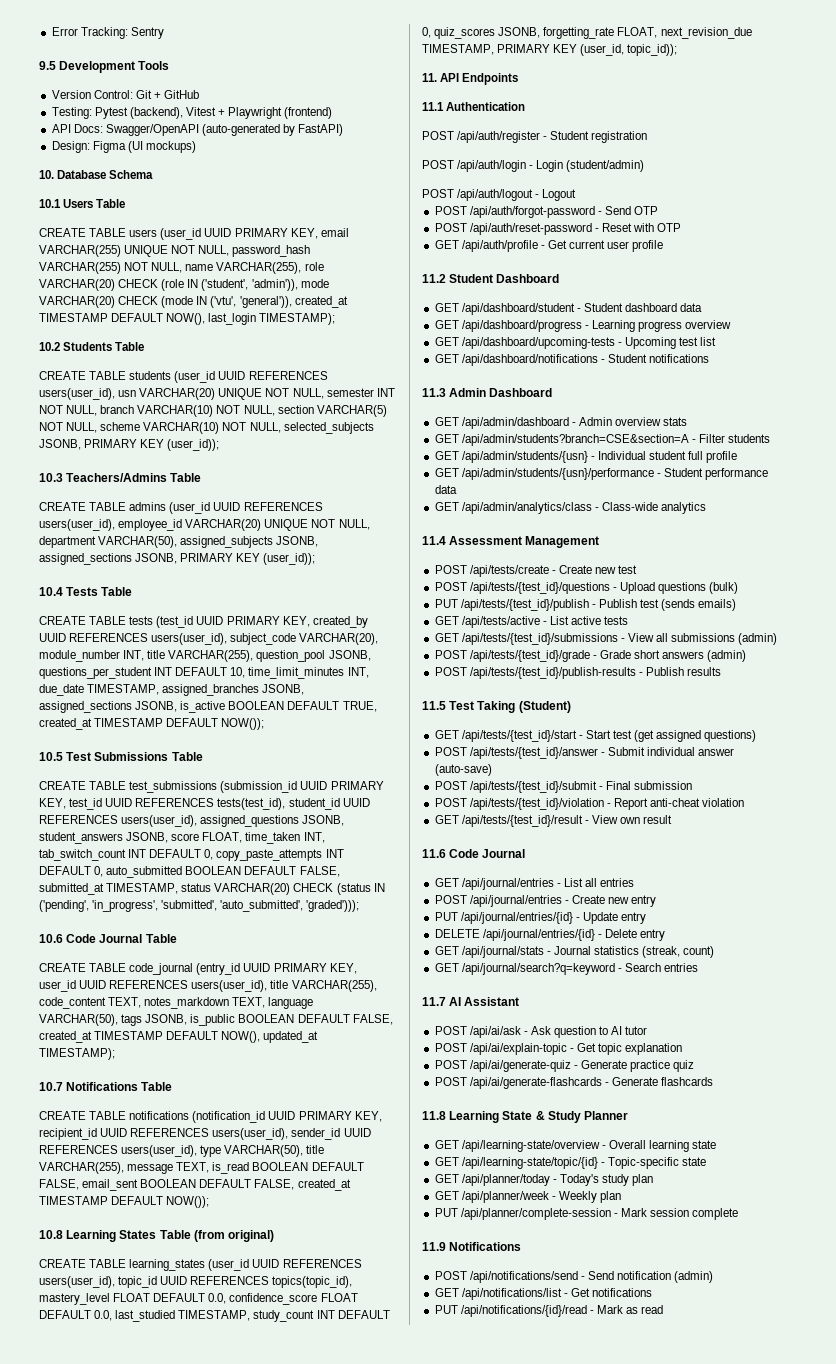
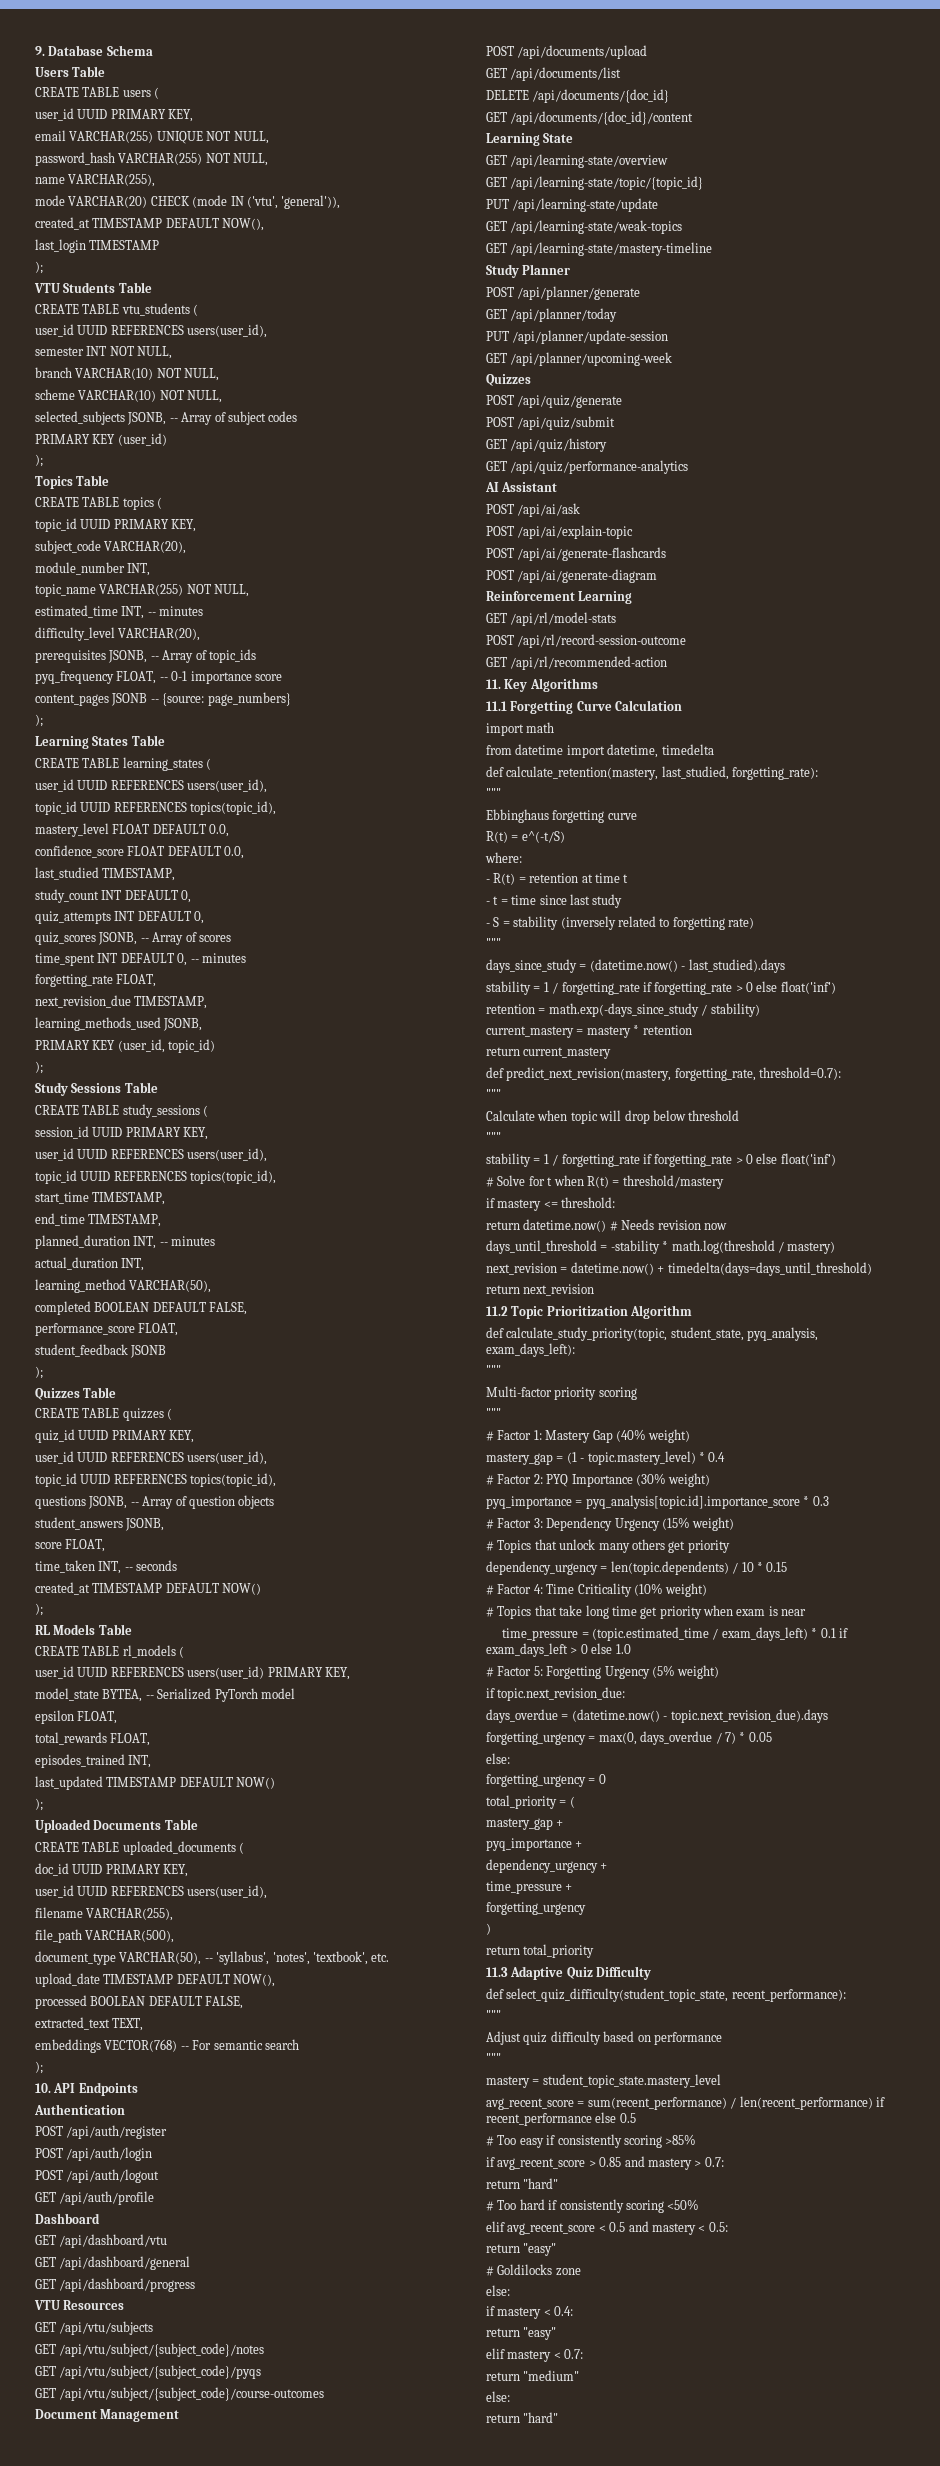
[51,27,164,39] [39,61,170,73] [51,90,200,99] [51,107,333,119] [51,124,344,136] [51,141,196,153] [39,170,54,179] Error Tracking: Sentry // 9.5 Development Tools // Version Control: Git + GitHub // Testing: Pytest (backend), Vitest + Playwright (frontend) // API Docs: Swagger/OpenAPI (auto-generated by FastAPI) // Design: Figma (UI mockups) // 10. -> [35,46,45,56] 9.
[39,199,61,208] 10.1 -> (153, 50) none
[160,228,318,240] (user_id UUID PRIMARY KEY, -> [154,87,160,99] [35,108,194,122] ( // user_id UUID PRIMARY KEY, //
(230, 250) none -> (269, 137) //
(183, 267) none -> (269, 159) //
[304,262,324,271] [39,279,298,291] role VARCHAR(20) CHECK (role IN ('student', 'admin')), -> (156, 180) //
[294,296,348,308] [39,313,336,325] [39,342,60,351] created_at TIMESTAMP DEFAULT NOW(), last_login TIMESTAMP); // 10.2 -> [35,217,265,231] [35,239,160,253] [35,261,43,274] [34,283,60,293] // created_at TIMESTAMP DEFAULT NOW(), // last_login TIMESTAMP // ); // VTU
[129,371,328,383] [39,388,324,400] students (user_id UUID REFERENCES users(user_id), usn VARCHAR(20) UNIQUE NOT NULL, -> [121,303,199,316] [35,324,268,338] vtu_students ( // user_id UUID REFERENCES users(user_id), //
(98, 410) none -> (173, 352) //
[277,405,387,417] [39,422,98,433] section VARCHAR(5) NOT NULL, -> (220, 374) //
(281, 427) none -> (223, 396) //
[84,439,220,451] [39,473,202,482] [39,502,323,514] [39,519,370,531] [39,536,319,548] [39,553,316,565] [39,587,133,596] [39,616,368,628] [39,633,379,645] [39,650,371,662] [39,667,369,679] [39,684,305,696] [39,701,377,713] [39,718,265,730] [39,752,203,761] [39,781,384,793] [39,798,370,810] [39,815,345,827] [39,832,325,844] [39,849,344,861] [39,866,340,878] [39,883,385,895] [39,900,360,912] [39,934,177,943] [39,963,357,975] [39,980,377,992] [39,997,314,1009] [39,1014,393,1026] [39,1031,319,1043] [39,1048,115,1060] [39,1082,173,1091] [39,1111,382,1123] [39,1128,371,1140] [39,1145,325,1157] [39,1162,364,1174] [39,1179,351,1191] [39,1196,210,1208] [39,1230,275,1242] [39,1259,362,1271] [39,1276,353,1288] [39,1293,358,1305] [39,1310,390,1322] [422,27,752,39] [422,44,678,56] [422,73,437,82] PRIMARY KEY (user_id)); // 10.3 Teachers/Admins Table // CREATE TABLE admins (user_id UUID REFERENCES users(user_id), employee_id VARCHAR(20) UNIQUE NOT NULL, department VARCHAR(50), assigned_subjects JSONB, assigned_sections JSONB, PRIMARY KEY (user_id)); // 10.4 Tests Table // CREATE TABLE tests (test_id UUID PRIMARY KEY, created_by UUID REFERENCES users(user_id), subject_code VARCHAR(20), module_number INT, title VARCHAR(255), question_pool JSONB, questions_per_student INT DEFAULT 10, time_limit_minutes INT, due_date TIMESTAMP, assigned_branches JSONB, assigned_sections JSONB, is_active BOOLEAN DEFAULT TRUE, created_at TIMESTAMP DEFAULT NOW()); // 10.5 Test Submissions Table // CREATE TABLE test_submissions (submission_id UUID PRIMARY KEY, test_id UUID REFERENCES tests(test_id), student_id UUID REFERENCES users(user_id), assigned_questions JSONB, student_answers JSONB, score FLOAT, time_taken INT, tab_switch_count INT DEFAULT 0, copy_paste_attempts INT DEFAULT 0, auto_submitted BOOLEAN DEFAULT FALSE, submitted_at TIMESTAMP, status VARCHAR(20) CHECK (status IN ('pending', 'in_progress', 'submitted', 'auto_submitted', 'graded'))); // 10.6 Code Journal Table // CREATE TABLE code_journal (entry_id UUID PRIMARY KEY, user_id UUID REFERENCES users(user_id), title VARCHAR(255), code_content TEXT, notes_markdown TEXT, language VARCHAR(50), tags JSONB, is_public BOOLEAN DEFAULT FALSE, created_at TIMESTAMP DEFAULT NOW(), updated_at TIMESTAMP); // 10.7 Notifications Table // CREATE TABLE notifications (notification_id UUID PRIMARY KEY, recipient_id UUID REFERENCES users(user_id), sender_id UUID REFERENCES users(user_id), type VARCHAR(50), title VARCHAR(255), message TEXT, is_read BOOLEAN DEFAULT FALSE, email_sent BOOLEAN DEFAULT FALSE, created_at TIMESTAMP DEFAULT NOW()); // 10.8 Learning States Table (from original) // CREATE TABLE learning_states (user_id UUID REFERENCES users(user_id), topic_id UUID REFERENCES topics(topic_id), mastery_level FLOAT DEFAULT 0.0, confidence_score FLOAT DEFAULT 0.0, last_studied TIMESTAMP, study_count INT DEFAULT 0, quiz_scores JSONB, forgetting_rate FLOAT, next_revision_due TIMESTAMP, PRIMARY KEY (user_id, topic_id)); // 11. -> [169,411,298,425] [35,433,167,446] [35,454,43,467] [35,475,110,489] [35,497,163,510] [35,518,197,532] [35,540,187,554] [35,562,151,576] [35,584,250,597] [35,605,204,619] [35,627,201,641] [35,649,256,663] [35,671,282,684] [35,692,291,706] [35,714,43,727] [35,735,165,749] [35,757,212,771] [35,779,268,793] [35,801,277,815] [35,823,230,837] [35,845,245,859] [35,867,176,881] [35,889,192,903] [35,911,205,924] [35,932,231,945] [35,953,246,966] [35,974,157,987] [35,995,208,1009] [35,1017,203,1031] [35,1039,216,1053] [35,1061,43,1074] [35,1082,158,1096] [35,1104,209,1118] [35,1126,209,1140] [35,1148,268,1162] [35,1170,277,1184] [35,1192,166,1205] [35,1213,162,1227] [35,1235,216,1249] [35,1257,145,1271] [35,1279,212,1293] [35,1301,248,1315] [35,1323,179,1336] [35,1344,167,1358] [35,1366,43,1379] [35,1387,117,1400] [35,1408,173,1421] [35,1429,195,1443] [35,1451,268,1465] [35,1473,277,1487] [35,1495,275,1509] [35,1517,165,1531] [35,1539,106,1552] [35,1560,178,1574] [35,1582,262,1595] [35,1603,43,1616] [35,1624,132,1635] [35,1645,185,1658] [35,1666,350,1680] [35,1688,295,1702] [35,1710,118,1724] [35,1732,151,1746] [35,1754,152,1768] [35,1776,276,1790] [35,1798,43,1811] [35,1819,198,1833] [35,1841,245,1855] [35,1863,189,1877] [35,1885,268,1899] [35,1907,174,1921] [35,1929,175,1943] [35,1951,390,1965] [35,1973,276,1987] [35,1995,244,2009] [35,2017,144,2031] [35,2039,299,2053] [35,2061,43,2074] [35,2083,51,2093] -- Array of subject codes // PRIMARY KEY (user_id) // ); // Topics Table // CREATE TABLE topics ( // topic_id UUID PRIMARY KEY, // subject_code VARCHAR(20), // module_number INT, // topic_name VARCHAR(255) NOT NULL, // estimated_time INT, -- minutes // difficulty_level VARCHAR(20), // prerequisites JSONB, -- Array of topic_ids // pyq_frequency FLOAT, -- 0-1 importance score // content_pages JSONB -- {source: page_numbers} // ); // Learning States Table // CREATE TABLE learning_states ( // user_id UUID REFERENCES users(user_id), // topic_id UUID REFERENCES topics(topic_id), // mastery_level FLOAT DEFAULT 0.0, // confidence_score FLOAT DEFAULT 0.0, // last_studied TIMESTAMP, // study_count INT DEFAULT 0, // quiz_attempts INT DEFAULT 0, // quiz_scores JSONB, -- Array of scores // time_spent INT DEFAULT 0, -- minutes // forgetting_rate FLOAT, // next_revision_due TIMESTAMP, // learning_methods_used JSONB, // PRIMARY KEY (user_id, topic_id) // ); // Study Sessions Table // CREATE TABLE study_sessions ( // session_id UUID PRIMARY KEY, // user_id UUID REFERENCES users(user_id), // topic_id UUID REFERENCES topics(topic_id), // start_time TIMESTAMP, // end_time TIMESTAMP, // planned_duration INT, -- minutes // actual_duration INT, // learning_method VARCHAR(50), // completed BOOLEAN DEFAULT FALSE, // performance_score FLOAT, // student_feedback JSONB // ); // Quizzes Table // CREATE TABLE quizzes ( // quiz_id UUID PRIMARY KEY, // user_id UUID REFERENCES users(user_id), // topic_id UUID REFERENCES topics(topic_id), // questions JSONB, -- Array of question objects // student_answers JSONB, // score FLOAT, // time_taken INT, -- seconds // created_at TIMESTAMP DEFAULT NOW() // ); // RL Models Table // CREATE TABLE rl_models ( // user_id UUID REFERENCES users(user_id) PRIMARY KEY, // model_state BYTEA, -- Serialized PyTorch model // epsilon FLOAT, // total_rewards FLOAT, // episodes_trained INT, // last_updated TIMESTAMP DEFAULT NOW() // ); // Uploaded Documents Table // CREATE TABLE uploaded_documents ( // doc_id UUID PRIMARY KEY, // user_id UUID REFERENCES users(user_id), // filename VARCHAR(255), // file_path VARCHAR(500), // document_type VARCHAR(50), -- 'syllabus', 'notes', 'textbook', etc. // upload_date TIMESTAMP DEFAULT NOW(), // processed BOOLEAN DEFAULT FALSE, // extracted_text TEXT, // embeddings VECTOR(768) -- For semantic search // ); // 10.
[422,102,444,111] 11.1 -> (138, 2089) none
[543,131,648,143] - Student registration -> (168, 2132) none
[529,160,645,172] - Login (student/admin) -> (153, 2154) none
[535,189,577,201] [434,206,659,218] [434,223,682,235] [434,240,664,252] [422,274,560,283] [434,303,703,315] [434,320,732,332] [434,337,717,349] [434,354,710,366] [422,388,553,397] [434,417,688,429] [434,434,771,446] [434,451,738,463] [434,468,769,480] [434,485,457,494] [434,502,707,514] [422,536,600,548] [434,565,638,577] [434,582,739,594] [434,599,737,611] [434,616,629,628] [434,633,778,645] [434,650,747,662] [434,667,722,679] [422,701,571,713] [434,730,757,742] [434,747,735,759] [434,764,492,776] [434,781,693,793] [434,798,745,810] [434,815,673,827] [422,849,526,858] [434,878,635,890] [434,895,657,907] [434,912,647,924] [434,929,666,941] [434,946,715,958] [434,963,699,975] [422,997,520,1006] [434,1026,648,1038] [434,1043,683,1055] [434,1060,695,1072] [434,1077,714,1089] [422,1111,629,1123] [434,1140,717,1152] [434,1157,707,1169] [434,1174,654,1186] [434,1191,622,1203] [434,1208,739,1220] [422,1242,522,1251] [434,1271,714,1283] [434,1288,653,1300] [434,1305,664,1317] - Logout // POST /api/auth/forgot-password - Send OTP // POST /api/auth/reset-password - Reset with OTP // GET /api/auth/profile - Get current user profile // 11.2 Student Dashboard // GET /api/dashboard/student - Student dashboard data // GET /api/dashboard/progress - Learning progress overview // GET /api/dashboard/upcoming-tests - Upcoming test list // GET /api/dashboard/notifications - Student notifications // 11.3 Admin Dashboard // GET /api/admin/dashboard - Admin overview stats // GET /api/admin/students?branch=CSE&section=A - Filter students // GET /api/admin/students/{usn} - Individual student full profile // GET /api/admin/students/{usn}/performance - Student performance data // GET /api/admin/analytics/class - Class-wide analytics // 11.4 Assessment Management // POST /api/tests/create - Create new test // POST /api/tests/{test_id}/questions - Upload questions (bulk) // PUT /api/tests/{test_id}/publish - Publish test (sends emails) // GET /api/tests/active - List active tests // GET /api/tests/{test_id}/submissions - View all submissions (admin) // POST /api/tests/{test_id}/grade - Grade short answers (admin) // POST /api/tests/{test_id}/publish-results - Publish results // 11.5 Test Taking (Student) // GET /api/tests/{test_id}/start - Start test (get assigned questions) // POST /api/tests/{test_id}/answer - Submit individual answer (auto-save) // POST /api/tests/{test_id}/submit - Final submission // POST /api/tests/{test_id}/violation - Report anti-cheat violation // GET /api/tests/{test_id}/result - View own result // 11.6 Code Journal // GET /api/journal/entries - List all entries // POST /api/journal/entries - Create new entry // PUT /api/journal/entries/{id} - Update entry // DELETE /api/journal/entries/{id} - Delete entry // GET /api/journal/stats - Journal statistics (streak, count) // GET /api/journal/search?q=keyword - Search entries // 11.7 AI Assistant // POST /api/ai/ask - Ask question to AI tutor // POST /api/ai/explain-topic - Get topic explanation // POST /api/ai/generate-quiz - Generate practice quiz // POST /api/ai/generate-flashcards - Generate flashcards // 11.8 Learning State & Study Planner // GET /api/learning-state/overview - Overall learning state // GET /api/learning-state/topic/{id} - Topic-specific state // GET /api/planner/today - Today's study plan // GET /api/planner/week - Weekly plan // PUT /api/planner/complete-session - Mark session complete // 11.9 Notifications // POST /api/notifications/send - Send notification (admin) // GET /api/notifications/list - Get notifications // PUT /api/notifications/{id}/read - Mark as read -> [35,2191,155,2205] [35,2213,100,2224] [35,2234,168,2248] [35,2256,191,2270] [35,2278,196,2292] [34,2300,125,2310] [35,2321,154,2335] [35,2343,265,2357] [35,2365,262,2379] [35,2387,325,2401] [35,2409,180,2422] [486,45,648,59] [486,67,622,81] [486,89,670,103] [486,111,694,125] [486,133,574,146] [486,154,669,168] [486,176,704,190] [486,198,659,212] [486,220,683,234] [486,242,713,256] [486,264,571,278] [486,286,641,300] [486,308,618,322] [486,330,669,344] [486,352,673,366] [486,374,531,386] [486,395,623,408] [486,416,616,430] [486,438,608,452] [486,460,689,474] [485,482,558,492] [486,503,581,517] [486,525,634,539] [486,547,667,561] [486,569,658,583] [486,591,633,604] [486,612,617,626] [486,634,687,648] [486,656,668,670] [486,678,598,692] [486,700,683,714] [486,722,555,736] [486,744,714,758] [486,766,819,780] [486,788,501,798] [486,809,637,823] [486,831,565,843] [485,852,522,863] [486,873,629,885] [486,894,623,908] [486,916,754,930] [486,938,501,948] [486,959,785,973] [486,981,836,995] [486,1003,760,1017] [486,1025,692,1038] [486,1047,612,1059] [486,1067,842,1081] [486,1089,501,1099] [486,1110,740,1124] [486,1132,501,1142] [486,1153,836,1167] [486,1175,724,1189] [486,1197,616,1211] [486,1219,727,1232] [486,1240,836,1254] [486,1262,872,1276] [486,1284,595,1296] [486,1305,693,1319] [486,1327,819,1341] [486,1343,575,1357] [486,1365,501,1375] [486,1386,637,1400] [486,1408,501,1418] [486,1429,691,1443] [486,1451,726,1465] [486,1473,711,1487] [486,1495,829,1509] [486,1517,735,1531] [486,1539,730,1553] [486,1561,788,1575] [486,1583,708,1597] [486,1605,807,1619] [502,1627,848,1641] [486,1643,631,1657] [486,1665,720,1679] [486,1687,626,1701] [486,1709,828,1723] [486,1731,772,1745] [486,1753,510,1764] [486,1774,606,1787] [486,1795,575,1809] [486,1818,564,1830] [486,1838,583,1851] [486,1859,608,1873] [486,1881,573,1894] [486,1902,586,1915] [486,1923,491,1935] [486,1944,595,1958] [486,1966,652,1980] [486,1988,846,2002] [486,2010,501,2020] [486,2031,722,2045] [486,2053,501,2063] [486,2074,721,2088] [486,2096,885,2110] [486,2112,636,2126] [486,2134,697,2148] [486,2156,724,2170] [486,2178,559,2189] [486,2199,700,2213] [486,2221,728,2235] [486,2243,557,2256] [486,2264,581,2276] [486,2285,510,2296] [486,2306,574,2319] [486,2327,557,2340] [486,2348,584,2362] [486,2370,580,2381] [486,2391,510,2402] [486,2412,559,2423] // GET /api/auth/profile // Dashboard // GET /api/dashboard/vtu // GET /api/dashboard/general // GET /api/dashboard/progress // VTU Resources // GET /api/vtu/subjects // GET /api/vtu/subject/{subject_code}/notes // GET /api/vtu/subject/{subject_code}/pyqs // GET /api/vtu/subject/{subject_code}/course-outcomes // Document Management // POST /api/documents/upload // GET /api/documents/list // DELETE /api/documents/{doc_id} // GET /api/documents/{doc_id}/content // Learning State // GET /api/learning-state/overview // GET /api/learning-state/topic/{topic_id} // PUT /api/learning-state/update // GET /api/learning-state/weak-topics // GET /api/learning-state/mastery-timeline // Study Planner // POST /api/planner/generate // GET /api/planner/today // PUT /api/planner/update-session // GET /api/planner/upcoming-week // Quizzes // POST /api/quiz/generate // POST /api/quiz/submit // GET /api/quiz/history // GET /api/quiz/performance-analytics // AI Assistant // POST /api/ai/ask // POST /api/ai/explain-topic // POST /api/ai/generate-flashcards // POST /api/ai/generate-diagram // Reinforcement Learning // GET /api/rl/model-stats // POST /api/rl/record-session-outcome // GET /api/rl/recommended-action // 11. Key Algorithms // 11.1 Forgetting Curve Calculation // import math // from datetime import datetime, timedelta // def calculate_retention(mastery, last_studied, forgetting_rate): // """ // Ebbinghaus forgetting curve // R(t) = e^(-t/S) // where: // - R(t) = retention at time t // - t = time since last study // - S = stability (inversely related to forgetting rate) // """ // days_since_study = (datetime.now() - last_studied).days // stability = 1 / forgetting_rate if forgetting_rate > 0 else float('inf') // retention = math.exp(-days_since_study / stability) // current_mastery = mastery * retention // return current_mastery // def predict_next_revision(mastery, forgetting_rate, threshold=0.7): // """ // Calculate when topic will drop below threshold // """ // stability = 1 / forgetting_rate if forgetting_rate > 0 else float('inf') // # Solve for t when R(t) = threshold/mastery // if mastery <= threshold: // return datetime.now() # Needs revision now // days_until_threshold = -stability * math.log(threshold / mastery) // next_revision = datetime.now() + timedelta(days=days_until_threshold) // return next_revision // 11.2 Topic Prioritization Algorithm // def calculate_study_priority(topic, student_state, pyq_analysis, exam_days_left): // """ // Multi-factor priority scoring // """ // # Factor 1: Mastery Gap (40% weight) // mastery_gap = (1 - topic.mastery_level) * 0.4 // # Factor 2: PYQ Importance (30% weight) // pyq_importance = pyq_analysis[topic.id].importance_score * 0.3 // # Factor 3: Dependency Urgency (15% weight) // # Topics that unlock many others get priority // dependency_urgency = len(topic.dependents) / 10 * 0.15 // # Factor 4: Time Criticality (10% weight) // # Topics that take long time get priority when exam is near // time_pressure = (topic.estimated_time / exam_days_left) * 0.1 if exam_days_left > 0 else 1.0 // # Factor 5: Forgetting Urgency (5% weight) // if topic.next_revision_due: // days_overdue = (datetime.now() - topic.next_revision_due).days // forgetting_urgency = max(0, days_overdue / 7) * 0.05 // else: // forgetting_urgency = 0 // total_priority = ( // mastery_gap + // pyq_importance + // dependency_urgency + // time_pressure + // forgetting_urgency // ) // return total_priority // 11.3 Adaptive Quiz Difficulty // def select_quiz_difficulty(student_topic_state, recent_performance): // """ // Adjust quiz difficulty based on performance // """ // mastery = student_topic_state.mastery_level // avg_recent_score = sum(recent_performance) / len(recent_performance) if recent_performance else 0.5 // # Too easy if consistently scoring >85% // if avg_recent_score > 0.85 and mastery > 0.7: // return "hard" // # Too hard if consistently scoring <50% // elif avg_recent_score < 0.5 and mastery < 0.5: // return "easy" // # Goldilocks zone // else: // if mastery < 0.4: // return "easy" // elif mastery < 0.7: // return "medium" // else: // return "hard"

